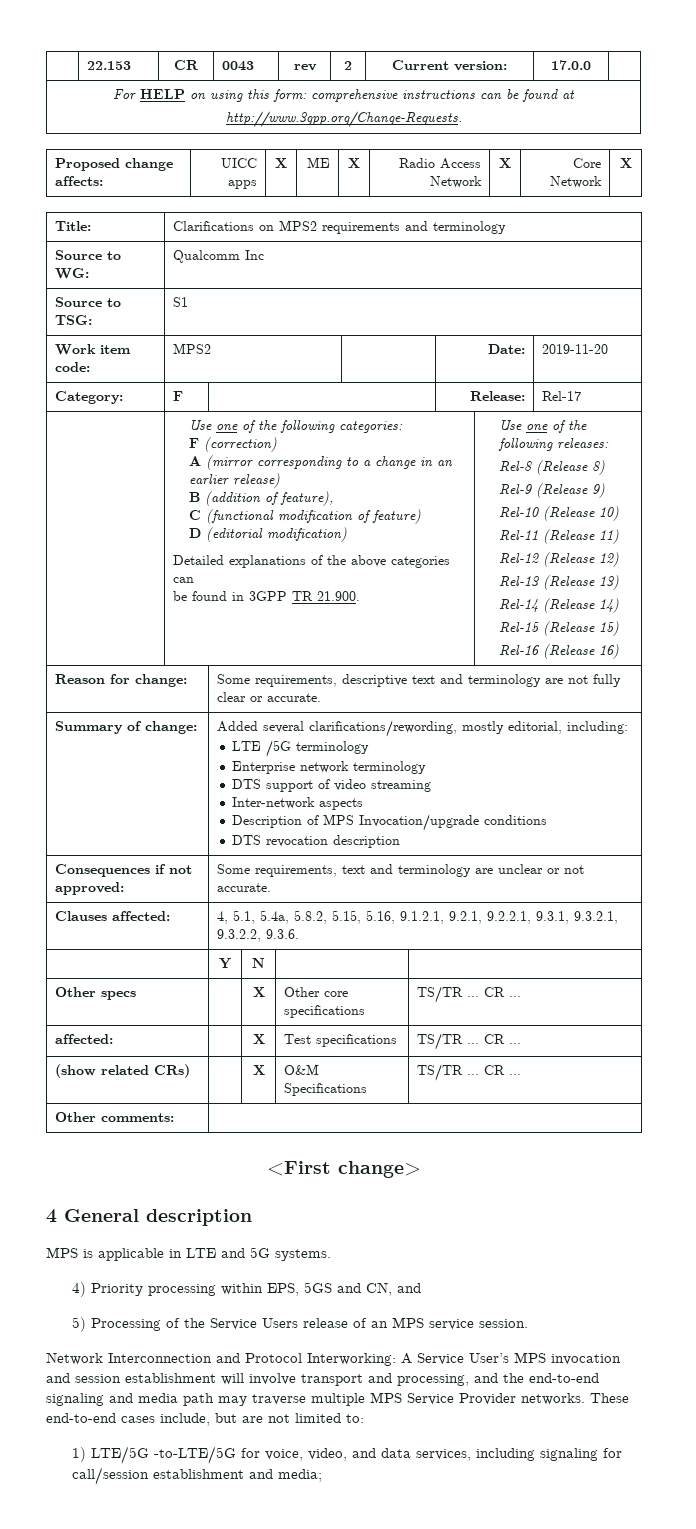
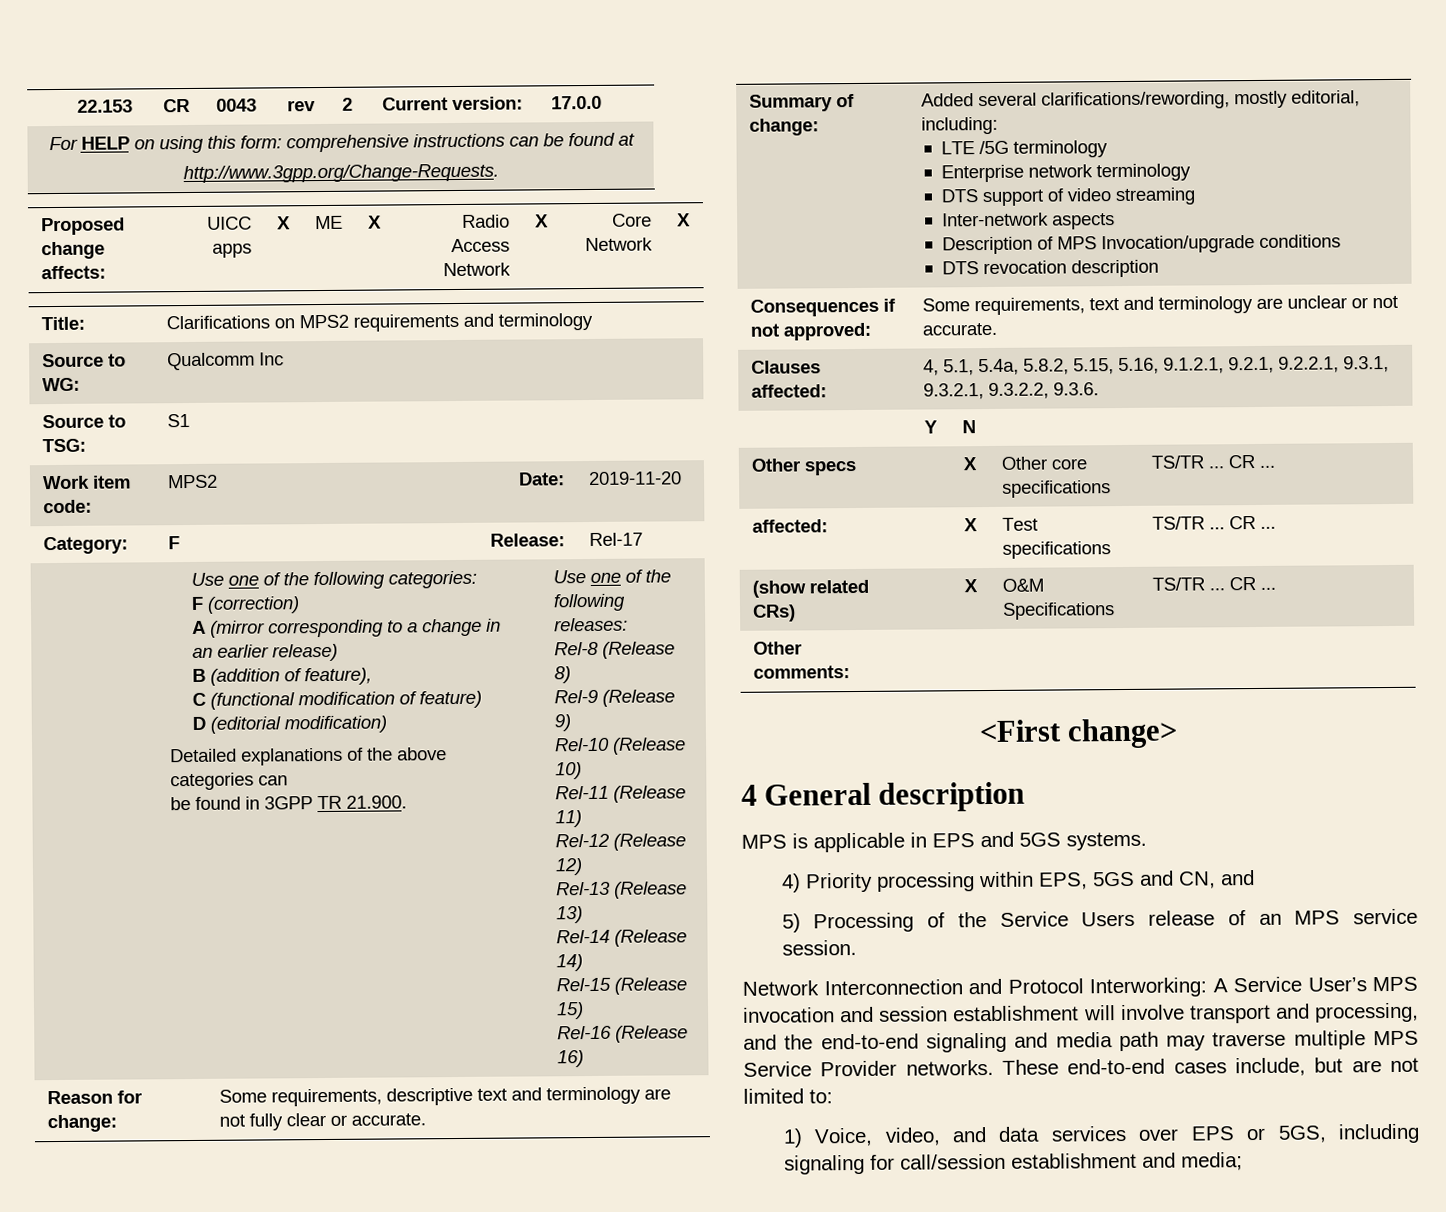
[186,1247,270,1258] LTE and 5G -> [932,831,1061,848] EPS and 5GS
[91,1446,472,1464] LTE/5G -to-LTE/5G for voice, video, and data services, -> [814,1125,1327,1147] Voice, video, and data services over EPS or 5GS,

